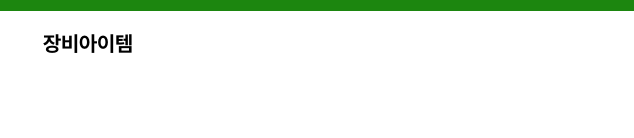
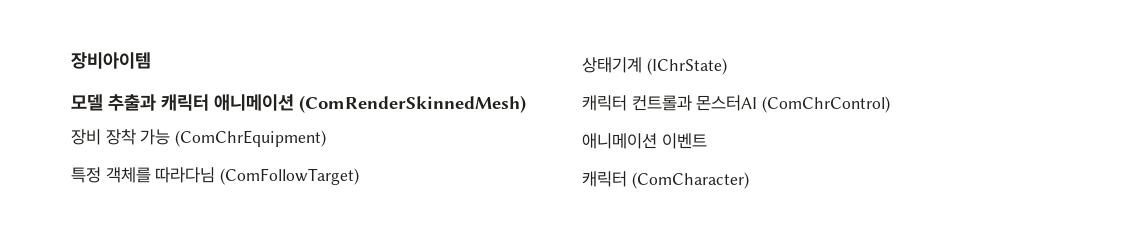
(133, 43) none -> [71,94,526,113] [71,129,327,147] [71,167,360,185] [582,57,727,75] [582,95,891,113] [582,133,707,149] [582,171,749,189] // 모델 추출과 캐릭터 애니메이션 (ComRenderSkinnedMesh) // 장비 장착 가능 (ComChrEquipment) // 특정 객체를 따라다님 (ComFollowTarget) // 상태기계 (IChrState) // 캐릭터 컨트롤과 몬스터AI (ComChrControl) // 애니메이션 이벤트 // 캐릭터 (ComCharacter)

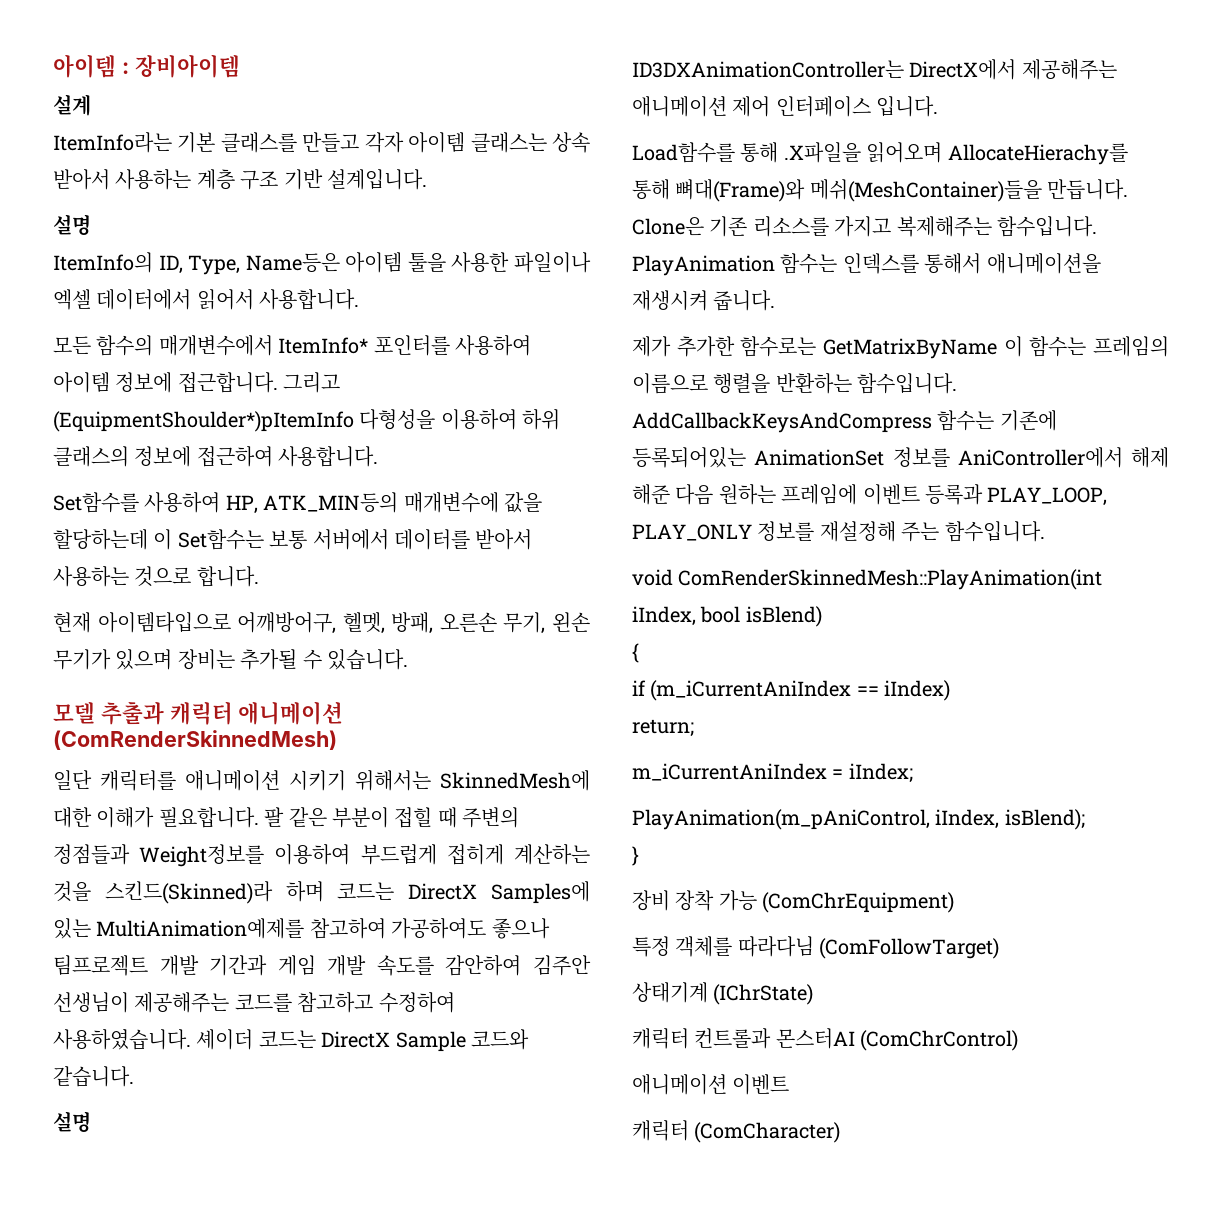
(71, 60) none -> [53,54,129,78] 아이템 :
(151, 60) none -> [53,94,91,116] [53,132,591,153] [53,169,427,190] [53,214,91,235] [53,252,591,275] [53,289,360,310] [53,335,531,356] [53,372,341,393] [53,409,561,432] [53,446,379,467] [53,492,542,514] [53,529,533,550] [53,566,259,587] [53,612,590,634] [53,649,408,670] // 설계 // ItemInfo라는 기본 클래스를 만들고 각자 아이템 클래스는 상속 받아서 사용하는 계층 구조 기반 설계입니다. // 설명 // ItemInfo의 ID, Type, Name등은 아이템 툴을 사용한 파일이나 엑셀 데이터에서 읽어서 사용합니다. // 모든 함수의 매개변수에서 ItemInfo* 포인터를 사용하여 아이템 정보에 접근합니다. 그리고 (EquipmentShoulder*)pItemInfo 다형성을 이용하여 하위 클래스의 정보에 접근하여 사용합니다. // Set함수를 사용하여 HP, ATK_MIN등의 매개변수에 값을 할당하는데 이 Set함수는 보통 서버에서 데이터를 받아서 사용하는 것으로 합니다. // 현재 아이템타입으로 어깨방어구, 헬멧, 방패, 오른손 무기, 왼손 무기가 있으며 장비는 추가될 수 있습니다.
(526, 104) none -> [53,770,590,791] [53,807,520,828] [53,844,590,867] [53,881,590,904] [53,918,550,939] [53,955,591,976] [53,992,455,1013] [53,1029,529,1052] [53,1066,134,1087] [53,1111,91,1132] [632,59,1117,80] [632,96,939,117] [632,142,1128,165] [632,179,1129,202] [632,216,1097,237] [632,253,1101,276] [632,290,776,311] [632,336,1169,359] [632,373,958,394] [632,410,1057,433] [632,447,1169,468] [632,484,1108,506] [632,521,1045,542] [632,569,1103,590] [632,606,822,627] [632,643,639,663] [632,680,951,701] [632,719,694,737] [632,763,913,783] [632,809,1085,830] [632,846,639,866] // 일단 캐릭터를 애니메이션 시키기 위해서는 SkinnedMesh에 대한 이해가 필요합니다. 팔 같은 부분이 접힐 때 주변의 정점들과 Weight정보를 이용하여 부드럽게 접히게 계산하는 것을 스킨드(Skinned)라 하며 코드는 DirectX Samples에 있는 MultiAnimation예제를 참고하여 가공하여도 좋으나 팀프로젝트 개발 기간과 게임 개발 속도를 감안하여 김주안 선생님이 제공해주는 코드를 참고하고 수정하여 사용하였습니다. 셰이더 코드는 DirectX Sample 코드와 같습니다. // 설명 // ID3DXAnimationController는 DirectX에서 제공해주는 애니메이션 제어 인터페이스 입니다. // Load함수를 통해 .X파일을 읽어오며 AllocateHierachy를 통해 뼈대(Frame)와 메쉬(MeshContainer)들을 만듭니다. Clone은 기존 리소스를 가지고 복제해주는 함수입니다. PlayAnimation 함수는 인덱스를 통해서 애니메이션을 재생시켜 줍니다. // 제가 추가한 함수로는 GetMatrixByName 이 함수는 프레임의 이름으로 행렬을 반환하는 함수입니다. AddCallbackKeysAndCompress 함수는 기존에 등록되어있는 AnimationSet 정보를 AniController에서 해제 해준 다음 원하는 프레임에 이벤트 등록과 PLAY_LOOP, PLAY_ONLY 정보를 재설정해 주는 함수입니다. // void ComRenderSkinnedMesh::PlayAnimation(int iIndex, bool isBlend) // { // if (m_iCurrentAniIndex == iIndex) // return; // m_iCurrentAniIndex = iIndex; // PlayAnimation(m_pAniControl, iIndex, isBlend); // }

